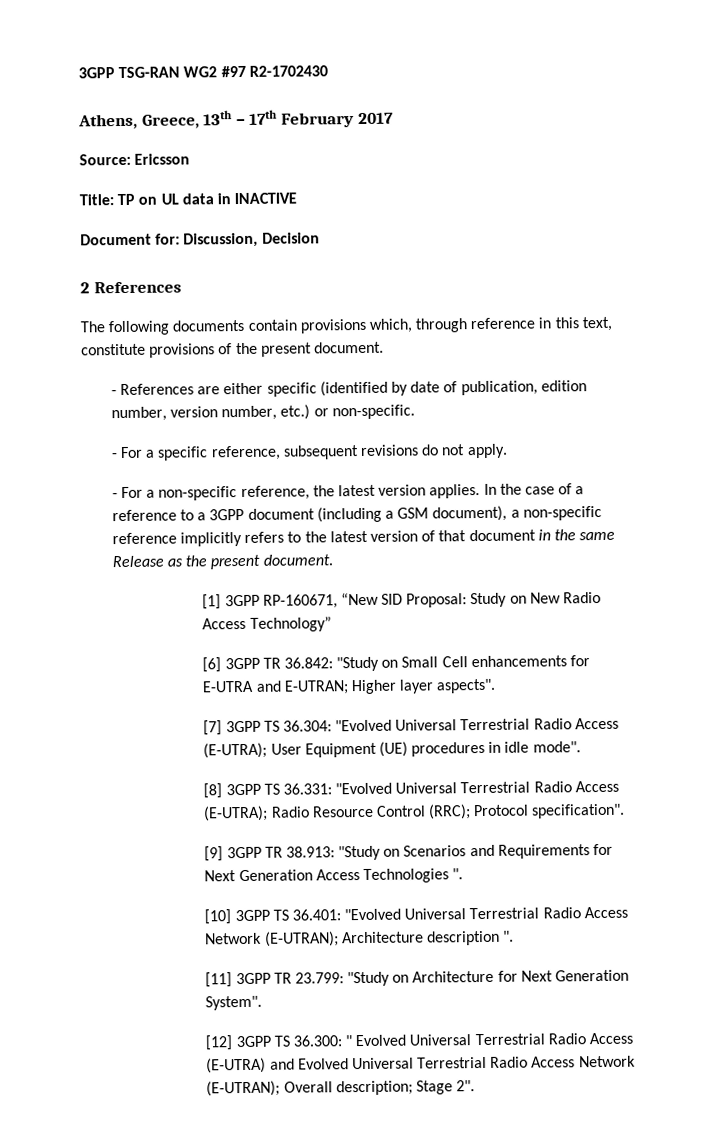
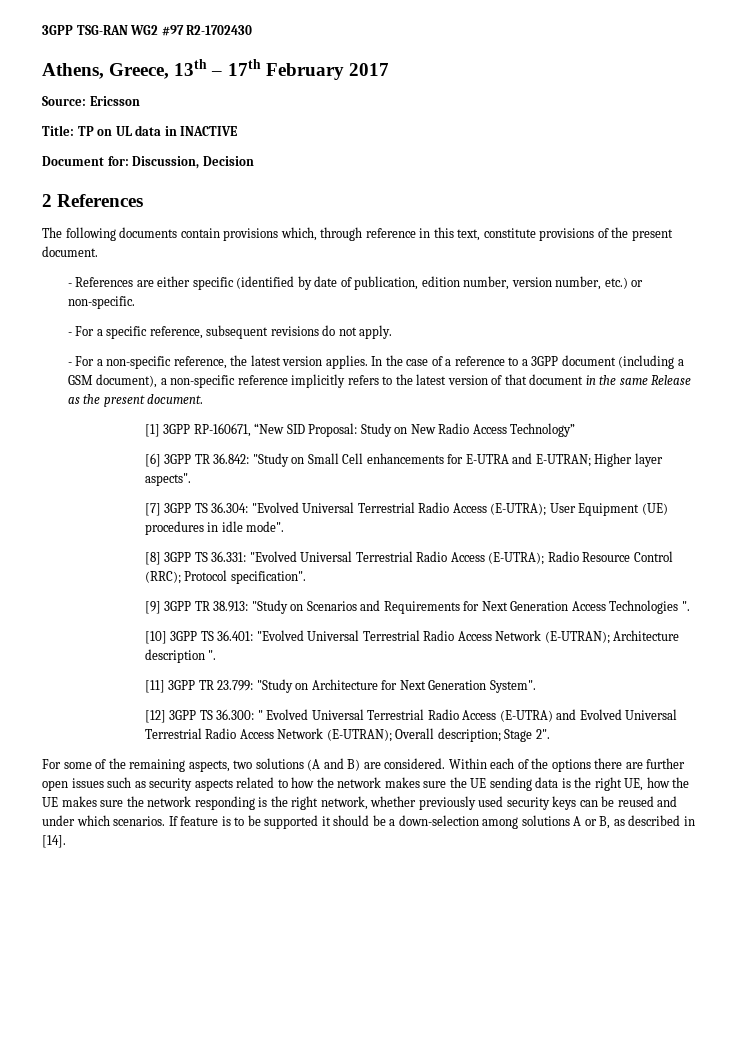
(476, 1086) none -> [42,758,686,772] [42,777,690,791] [42,796,678,810] [42,815,695,829] [42,835,66,848] // For some of the remaining aspects, two solutions (A and B) are considered. Within each of the options there are further open issues such as security aspects related to how the network makes sure the UE sending data is the right UE, how the UE makes sure the network responding is the right network, whether previously used security keys can be reused and under which scenarios. If feature is to be supported it should be a down-selection among solutions A or B, as described in [14].

